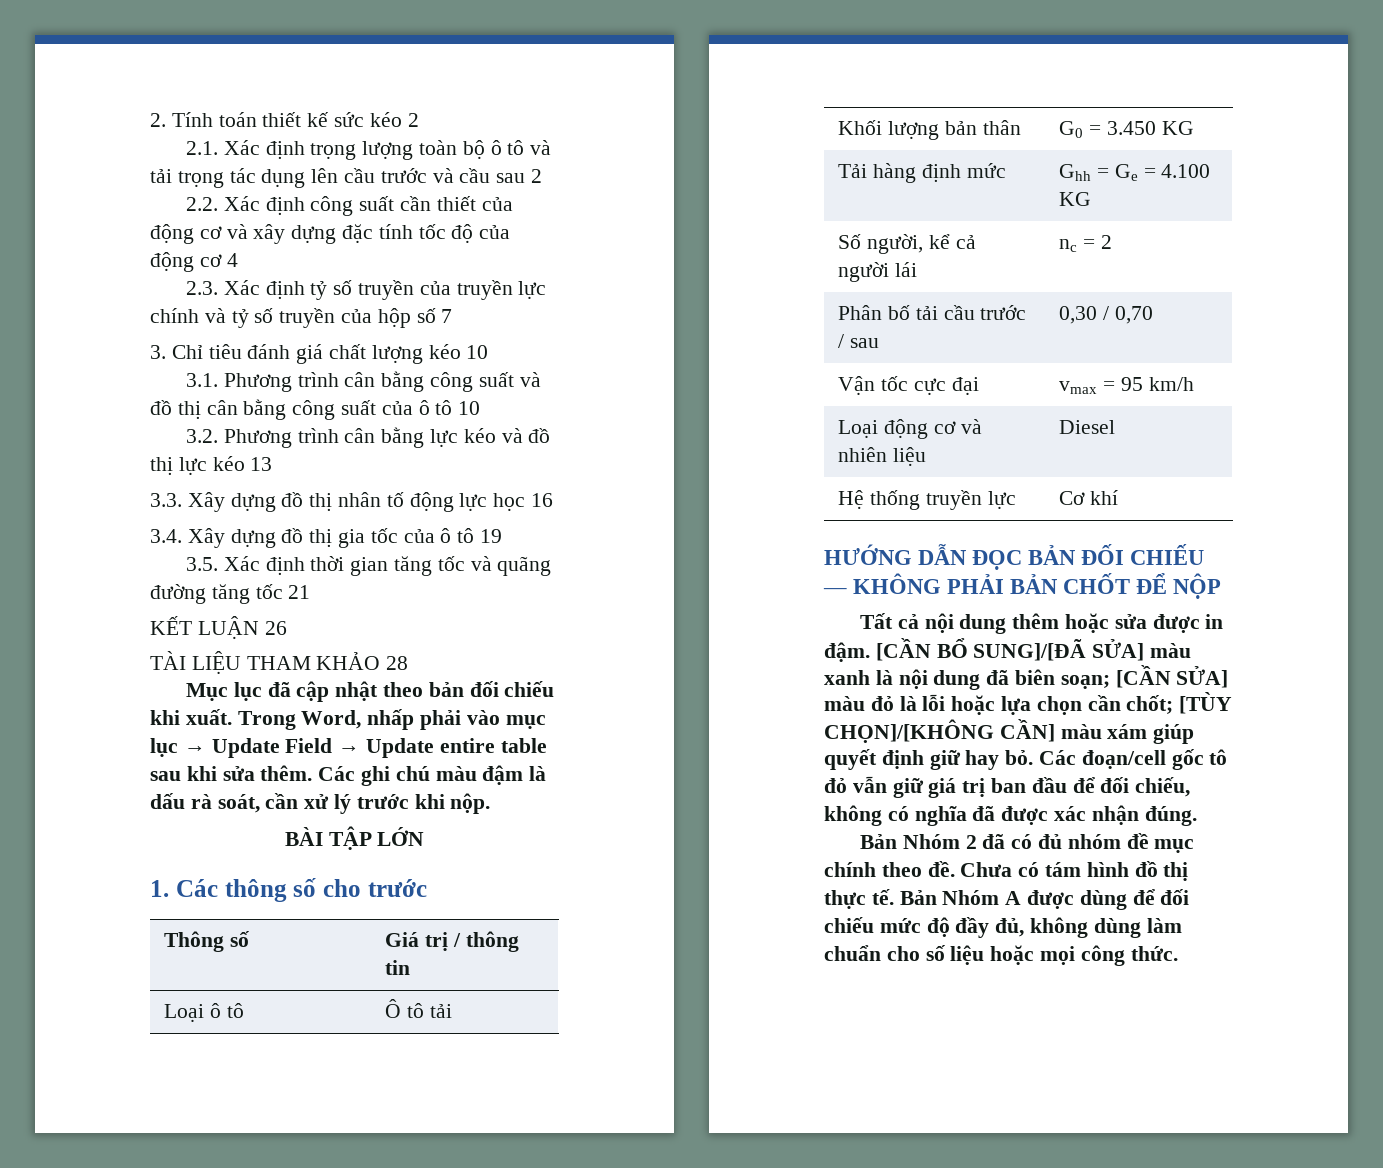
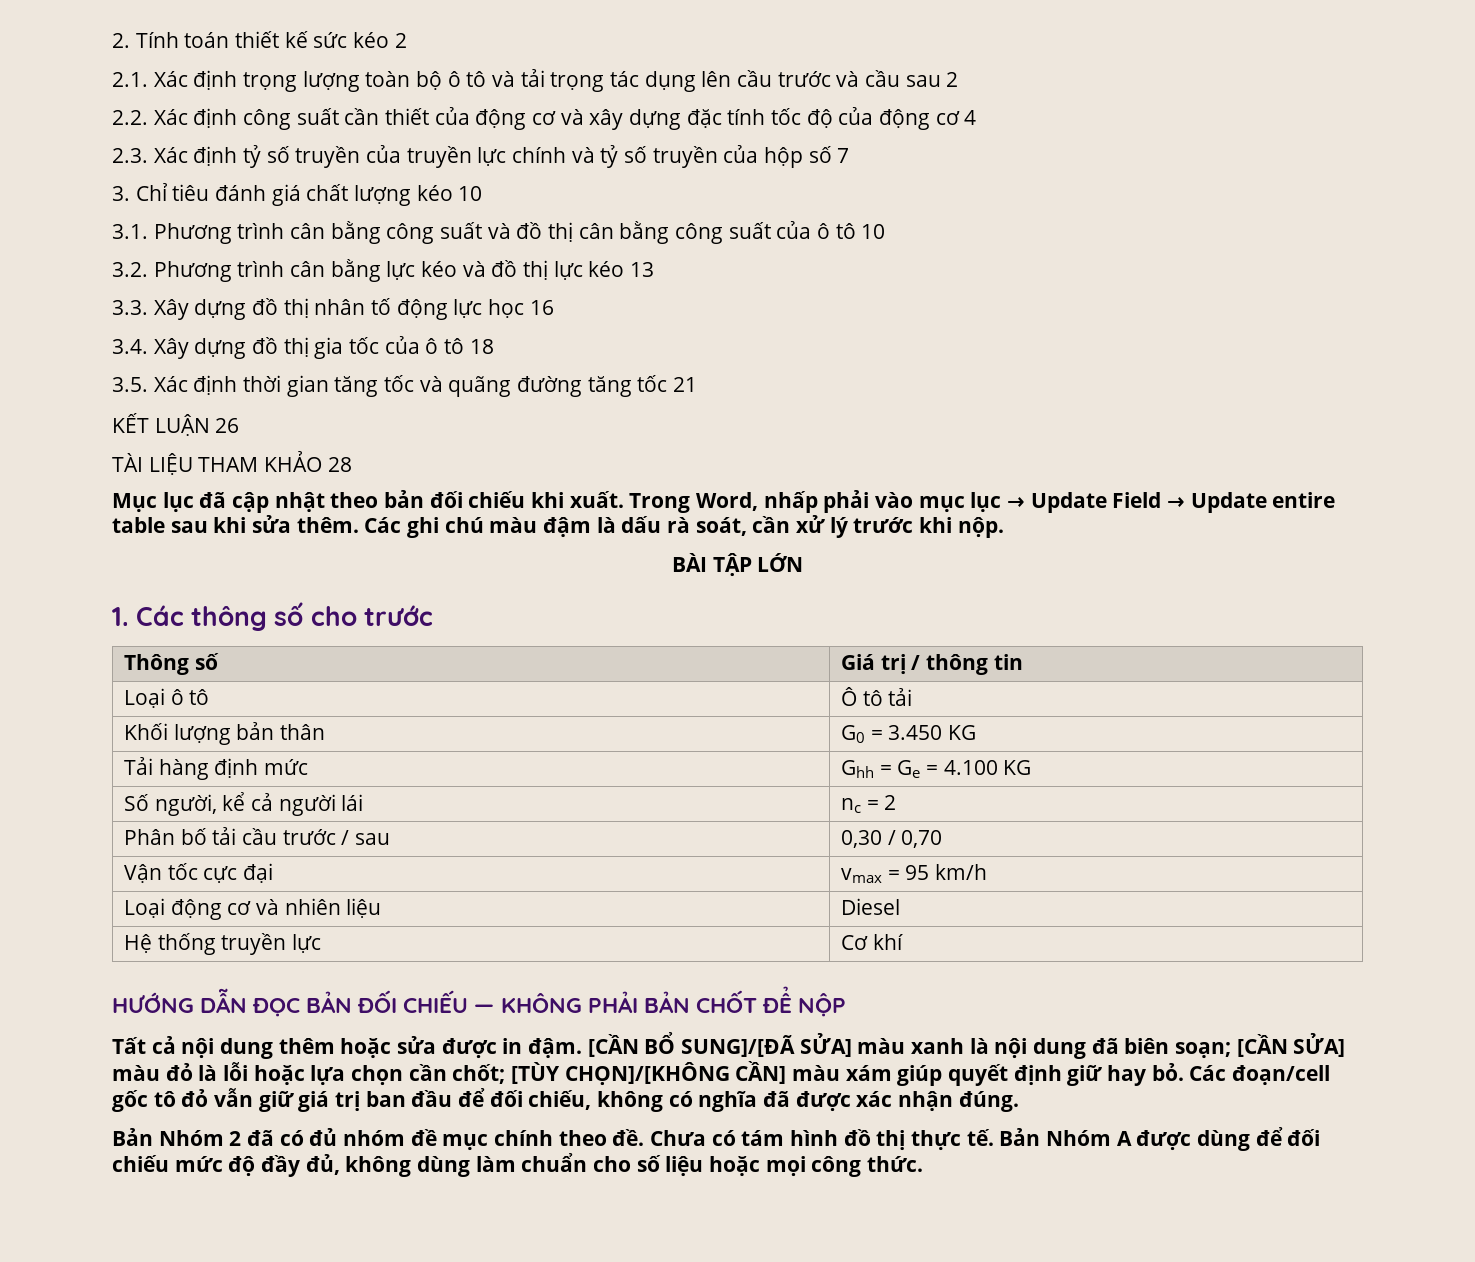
[480,529,503,543] 19 -> [469,339,494,354] 18

